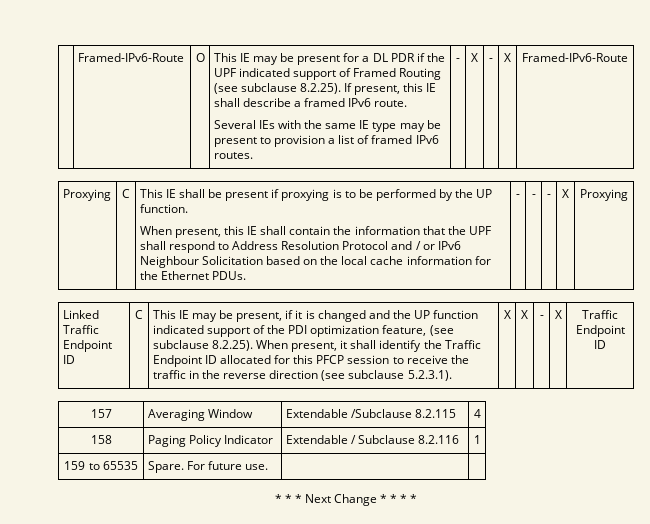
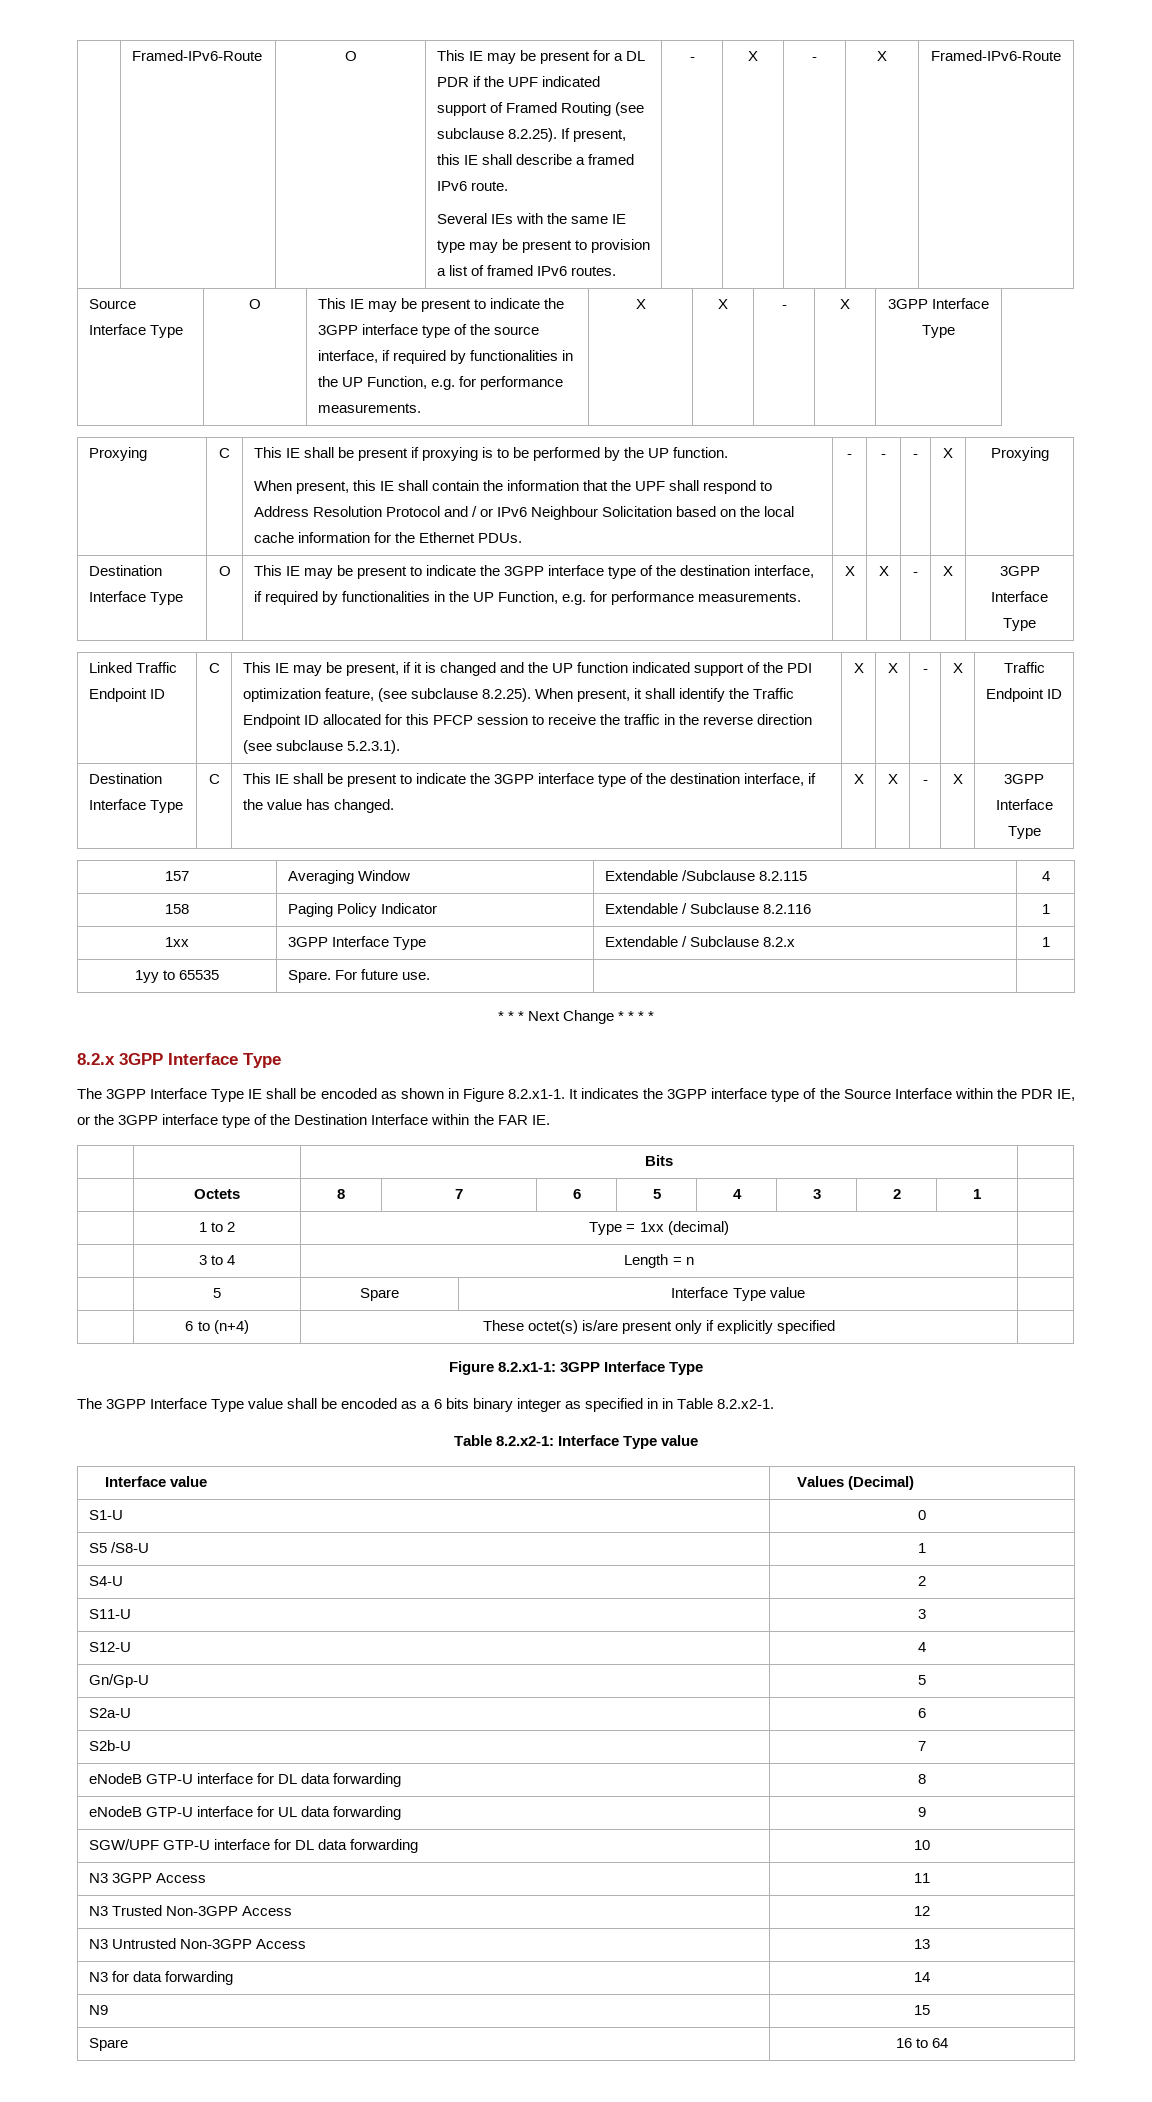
(628, 57) none -> [88,299,136,309] [88,324,183,338] [249,299,261,309] [317,298,564,312] [317,324,539,338] [317,350,573,364] [317,376,563,390] [317,403,421,413] [635,299,646,309] [718,299,728,309] [781,305,787,309] [840,299,850,309] [887,298,990,309] [922,325,955,338] // Source Interface Type | O | This IE may be present to indicate the 3GPP interface type of the source interface, if required by functionalities in the UP Function, e.g. for performance measurements. | X | X | - | X | 3GPP Interface Type
(628, 195) none -> [88,565,162,576] [88,591,183,605] [218,566,231,576] [253,565,815,579] [253,591,802,605] [844,566,855,576] [878,566,889,576] [913,572,918,576] [943,566,953,576] [999,566,1040,576] [991,591,1048,602] [1003,618,1036,631] // Destination Interface Type | O | This IE may be present to indicate the 3GPP interface type of the destination interface, if required by functionalities in the UP Function, e.g. for performance measurements. | X | X | - | X | 3GPP Interface Type
(606, 344) none -> [88,773,162,784] [88,799,183,813] [208,774,220,784] [242,773,817,787] [242,799,394,813] [853,774,864,784] [887,774,898,784] [922,780,928,784] [952,774,963,784] [1004,774,1044,784] [995,799,1053,810] [1007,826,1041,839] // Destination Interface Type | C | This IE shall be present to indicate the 3GPP interface type of the destination interface, if the value has changed. | X | X | - | X | 3GPP Interface Type
[64,461,86,470] 159 -> [165,937,189,947] [287,936,426,950] [604,936,795,947] [1041,937,1050,947] [134,970,159,983] 1xx | 3GPP Interface Type | Extendable / Subclause 8.2.x | 1 // 1yy
(418, 498) none -> [77,1053,281,1068] [77,1088,1076,1102] [77,1114,550,1128] [645,1155,673,1166] [194,1189,240,1199] [337,1189,345,1199] [455,1189,463,1199] [572,1189,581,1199] [652,1189,661,1199] [732,1189,742,1199] [812,1189,821,1199] [892,1189,901,1199] [973,1189,981,1199] [198,1222,236,1232] [589,1221,729,1235] [198,1255,236,1265] [624,1254,694,1268] [213,1288,221,1298] [360,1288,399,1301] [671,1287,805,1301] [185,1320,249,1334] [482,1320,836,1334] [448,1361,704,1375] [77,1398,774,1412] [453,1435,699,1449] [104,1476,207,1487] [796,1476,914,1490] [88,1510,123,1520] [918,1510,926,1520] [88,1542,149,1553] [918,1543,926,1553] [88,1576,123,1586] [918,1576,926,1586] [88,1609,131,1619] [918,1609,926,1619] [88,1642,131,1652] [918,1642,926,1652] [88,1674,149,1688] [918,1675,926,1685] [88,1708,131,1718] [918,1708,926,1718] [88,1740,131,1751] [918,1741,926,1751] [88,1773,401,1787] [918,1774,926,1784] [88,1806,401,1820] [918,1807,926,1817] [88,1839,418,1853] [914,1840,930,1850] [88,1873,206,1883] [914,1873,930,1883] [88,1905,292,1916] [914,1906,930,1916] [88,1938,306,1949] [914,1939,930,1949] [88,1971,233,1985] [914,1972,930,1982] [88,2005,108,2015] [914,2005,930,2015] [88,2038,128,2051] [895,2038,949,2048] // 8.2.x 3GPP Interface Type // The 3GPP Interface Type IE shall be encoded as shown in Figure 8.2.x1-1. It indicates the 3GPP interface type of the Source Interface within the PDR IE, or the 3GPP interface type of the Destination Interface within the FAR IE. // | | Bits | // | Octets | 8 | 7 | 6 | 5 | 4 | 3 | 2 | 1 | // | 1 to 2 | Type = 1xx (decimal) | // | 3 to 4 | Length = n | // | 5 | Spare | Interface Type value | // | 6 to (n+4) | These octet(s) is/are present only if explicitly specified | // Figure 8.2.x1-1: 3GPP Interface Type // The 3GPP Interface Type value shall be encoded as a 6 bits binary integer as specified in in Table 8.2.x2-1. // Table 8.2.x2-1: Interface Type value // Interface value | Values (Decimal) // S1-U | 0 // S5 /S8-U | 1 // S4-U | 2 // S11-U | 3 // S12-U | 4 // Gn/Gp-U | 5 // S2a-U | 6 // S2b-U | 7 // eNodeB GTP-U interface for DL data forwarding | 8 // eNodeB GTP-U interface for UL data forwarding | 9 // SGW/UPF GTP-U interface for DL data forwarding | 10 // N3 3GPP Access | 11 // N3 Trusted Non-3GPP Access | 12 // N3 Untrusted Non-3GPP Access | 13 // N3 for data forwarding | 14 // N9 | 15 // Spare | 16 to 64

